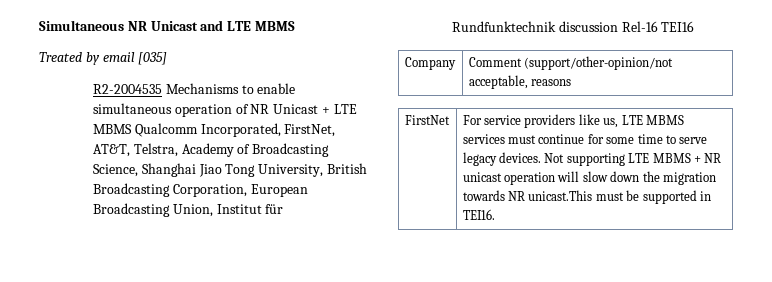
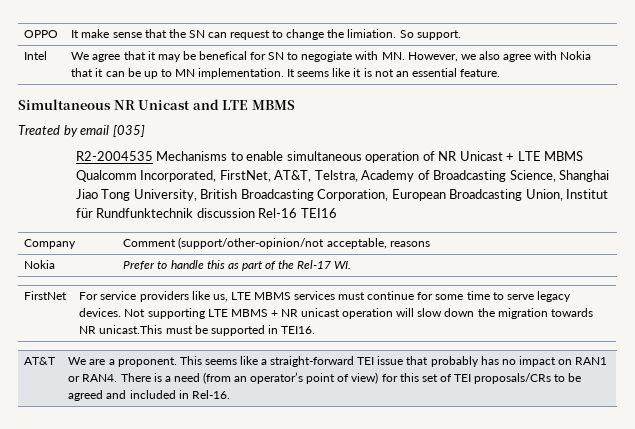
(39, 25) none -> [24,30,59,38] [71,29,461,40] [24,51,48,60] [71,51,592,62] [71,68,500,79] OPPO | It make sense that the SN can request to change the limiation. So support. // Intel | We agree that it may be benefical for SN to negogiate with MN. However, we also agree with Nokia that it can be up to MN implementation. It seems like it is not an essential feature. //
(572, 82) none -> [24,260,56,269] [123,260,352,271] // Nokia | Prefer to handle this as part of the Rel-17 WI.
(495, 214) none -> [24,357,56,365] [68,356,608,367] [68,372,582,384] [68,390,230,401] // AT&T | We are a proponent. This seems like a straight-forward TEI issue that probably has no impact on RAN1 or RAN4. There is a need (from an operator’s point of view) for this set of TEI proposals/CRs to be agreed and included in Rel-16.

